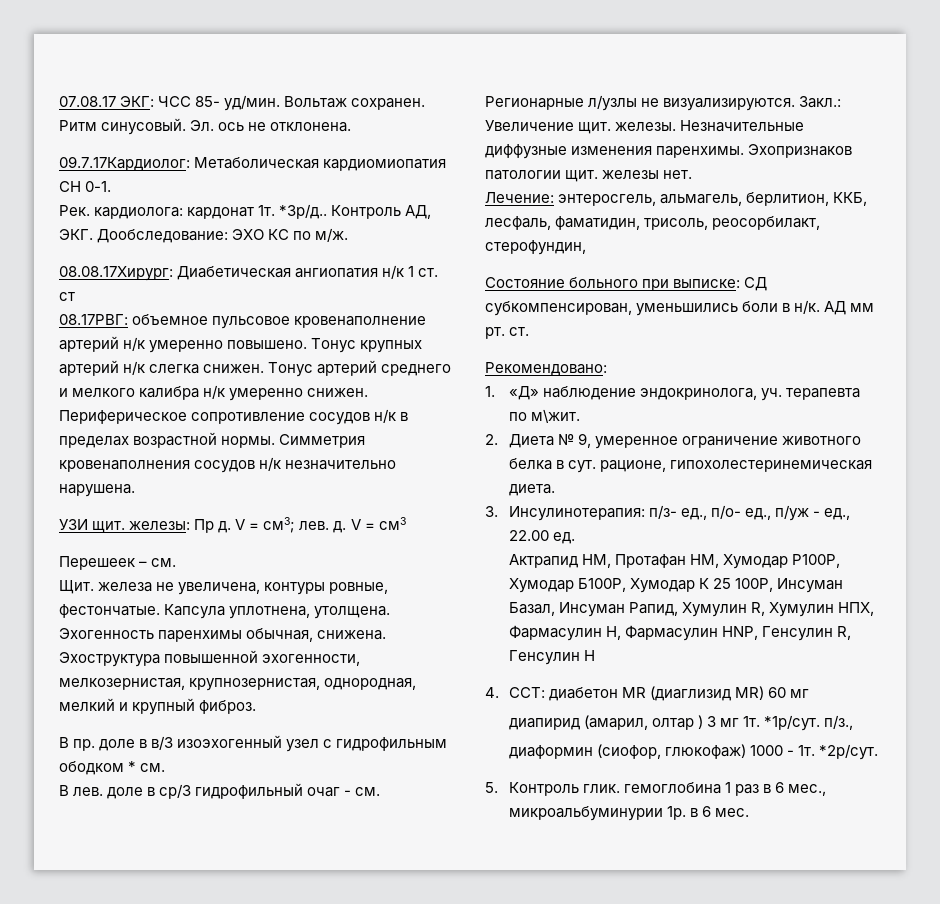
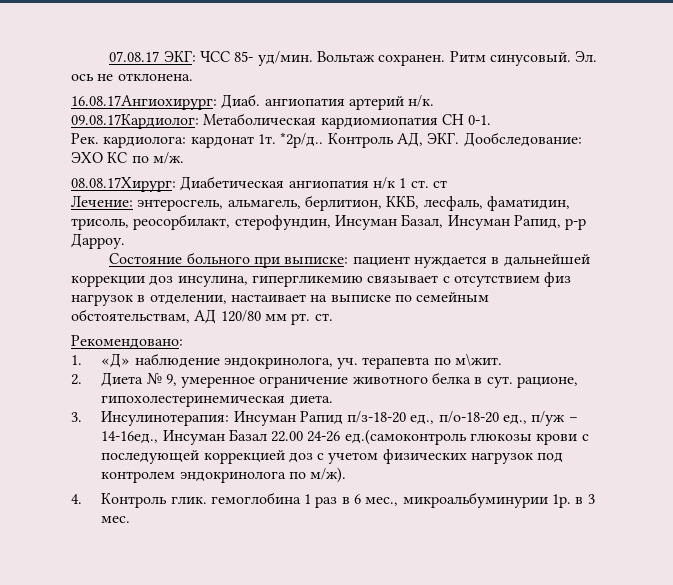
[59,156,190,171] 09.7.17Кардиолог: -> [71,94,435,110] [71,114,199,129] 16.08.17Ангиохирург: Диаб. ангиопатия артерий н/к. // 09.08.17Кардиолог:
[279,204,328,219] *3р/д.. -> [280,132,324,148] *2р/д..
[59,314,427,329] [59,336,423,353] [59,360,452,377] [59,385,369,401] [59,409,409,425] [59,432,366,448] [59,457,397,473] [59,484,135,497] [59,517,406,533] [59,556,177,570] [59,580,389,595] [59,604,391,619] [59,628,387,642] [59,650,361,667] [59,678,417,691] [59,698,257,715] [59,735,448,752] [59,761,166,775] [59,783,381,799] [485,95,842,111] [485,120,805,134] [485,144,853,159] [485,170,693,182] // 08.17РВГ: объемное пульсовое кровенаполнение артерий н/к умеренно повышено. Тонус крупных артерий н/к слегка снижен. Тонус артерий среднего и мелкого калибра н/к умеренно снижен. Периферическое сопротивление сосудов н/к в пределах возрастной нормы. Симметрия кровенаполнения сосудов н/к незначительно нарушена. // УЗИ щит. железы: Пр д. V = см3; лев. д. V = см3 // Перешеек – см. // Щит. железа не увеличена, контуры ровные, фестончатые. Капсула уплотнена, утолщена. Эхогенность паренхимы обычная, снижена. Эхоструктура повышенной эхогенности, мелкозернистая, крупнозернистая, однородная, мелкий и крупный фиброз. // В пр. доле в в/3 изоэхогенный узел с гидрофильным ободком * см. // В лев. доле в ср/3 гидрофильный очаг - см. Регионарные л/узлы не визуализируются. Закл.: Увеличение щит. железы. Незначительные диффузные изменения паренхимы. Эхопризнаков патологии щит. железы нет. -> (447, 184) none
[485,277,768,291] [485,300,847,316] // Состояние больного при выписке: СД субкомпенсирован, уменьшились боли в н/к. АД -> [334,214,587,230] [71,233,125,249] [109,252,590,268] [71,272,572,287] [71,292,490,306] [71,309,261,324] Инсуман Базал, Инсуман Рапид, р-р Дарроу. // Состояние больного при выписке: пациент нуждается в дальнейшей коррекции доз инсулина, гипергликемию связывает с отсутствием физ нагрузок в отделении, настаивает на выписке по семейным обстоятельствам, АД 120/80
[648,505,851,521] [508,530,575,544] [508,554,841,569] [508,578,844,593] [508,602,875,617] [508,625,852,641] [508,650,595,665] [485,686,810,701] [508,715,854,731] [508,744,879,760] [485,782,498,793] п/з- ед., п/о- ед., п/уж - ед., 22.00 ед. // Актрапид НМ, Протафан НМ, Хумодар Р100Р, Хумодар Б100Р, Хумодар К 25 100Р, Инсуман Базал, Инсуман Рапид, Хумулин R, Хумулин НПХ, Фармасулин Н, Фармасулин НNР, Генсулин R, Генсулин Н // 4. ССТ: диабетон МR (диаглизид МR) 60 мг // диапирид (амарил, олтар ) 3 мг 1т. *1р/сут. п/з., // диаформин (сиофор, глюкофаж) 1000 - 1т. *2р/сут. // 5. -> [233,411,578,426] [101,429,589,445] [101,449,564,464] [101,467,347,483] [71,494,82,504] Инсуман Рапид п/з-18-20 ед., п/о-18-20 ед., п/уж – 14-16ед., Инсуман Базал 22.00 24-26 ед.(самоконтроль глюкозы крови с последующей коррекцией доз с учетом физических нагрузок под контролем эндокринолога по м/ж). // 4.
[702,806,712,817] 6 -> [587,494,595,504] 3

